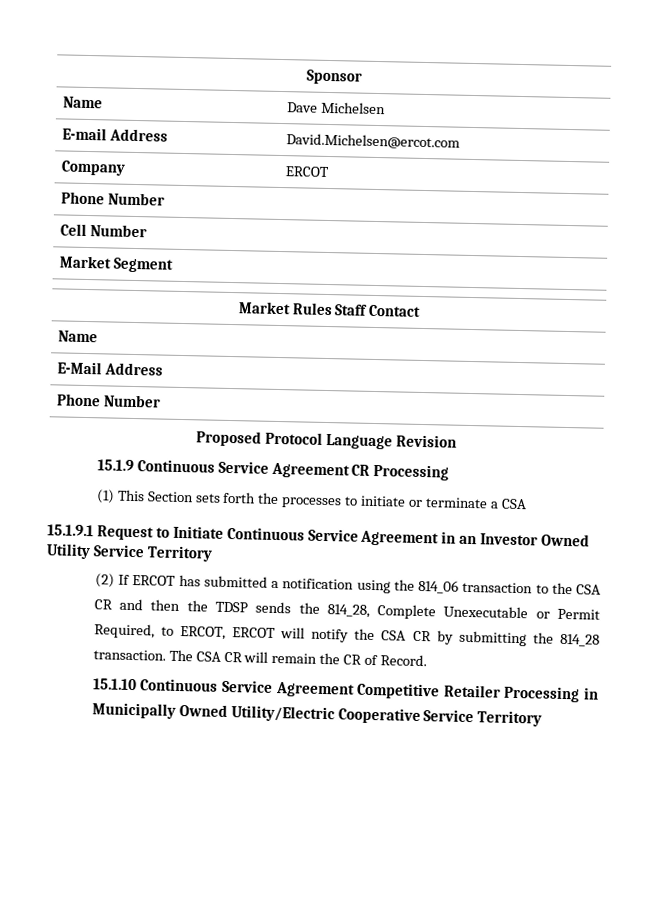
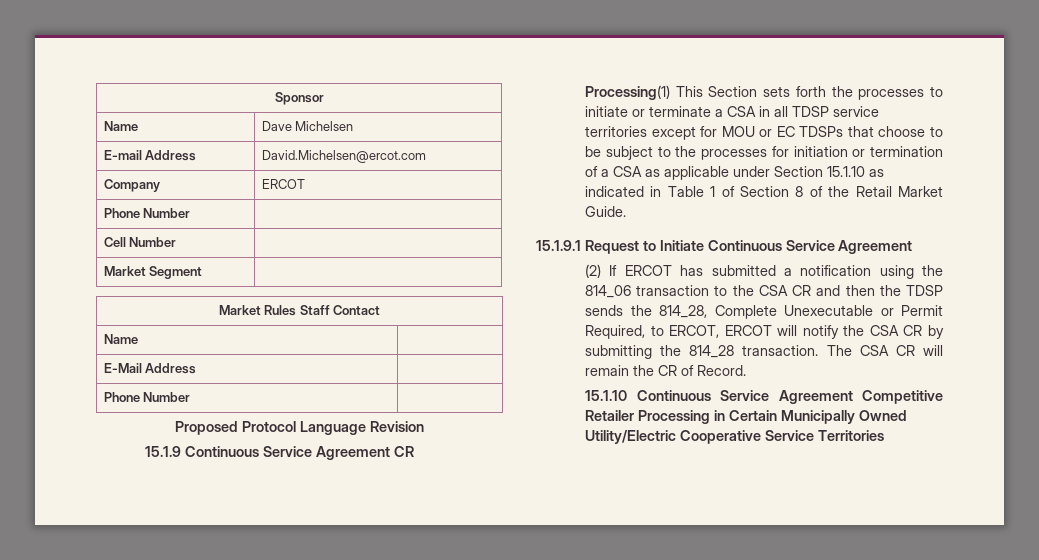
[373,463,450,481] [95,489,115,504] Processing // (1) -> [585,85,671,100] Processing(1)
(527, 504) none -> [759,106,880,117] [585,126,944,140] [585,146,943,160] [585,166,885,180] [585,186,943,197] [585,206,627,217] in all TDSP service territories except for MOU or EC TDSPs that choose to be subject to the processes for initiation or termination of a CSA as applicable under Section 15.1.10 as indicated in Table 1 of Section 8 of the Retail Market Guide.
[441,531,591,547] [46,543,213,562] in an Investor Owned Utility Service Territory -> (913, 247) none
(599, 693) none -> [729,410,778,421] Certain
[477,710,543,727] Territory -> [818,430,885,441] Territories

